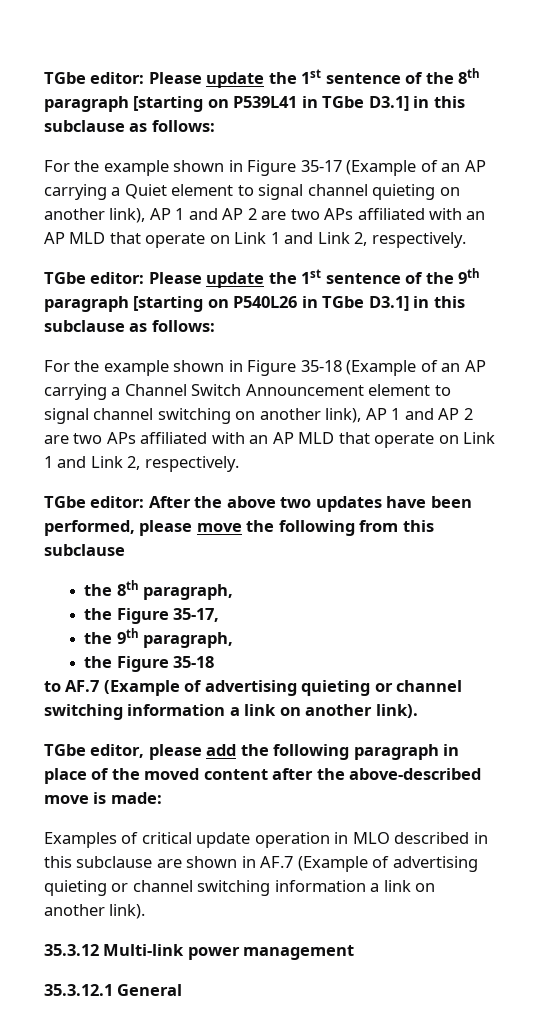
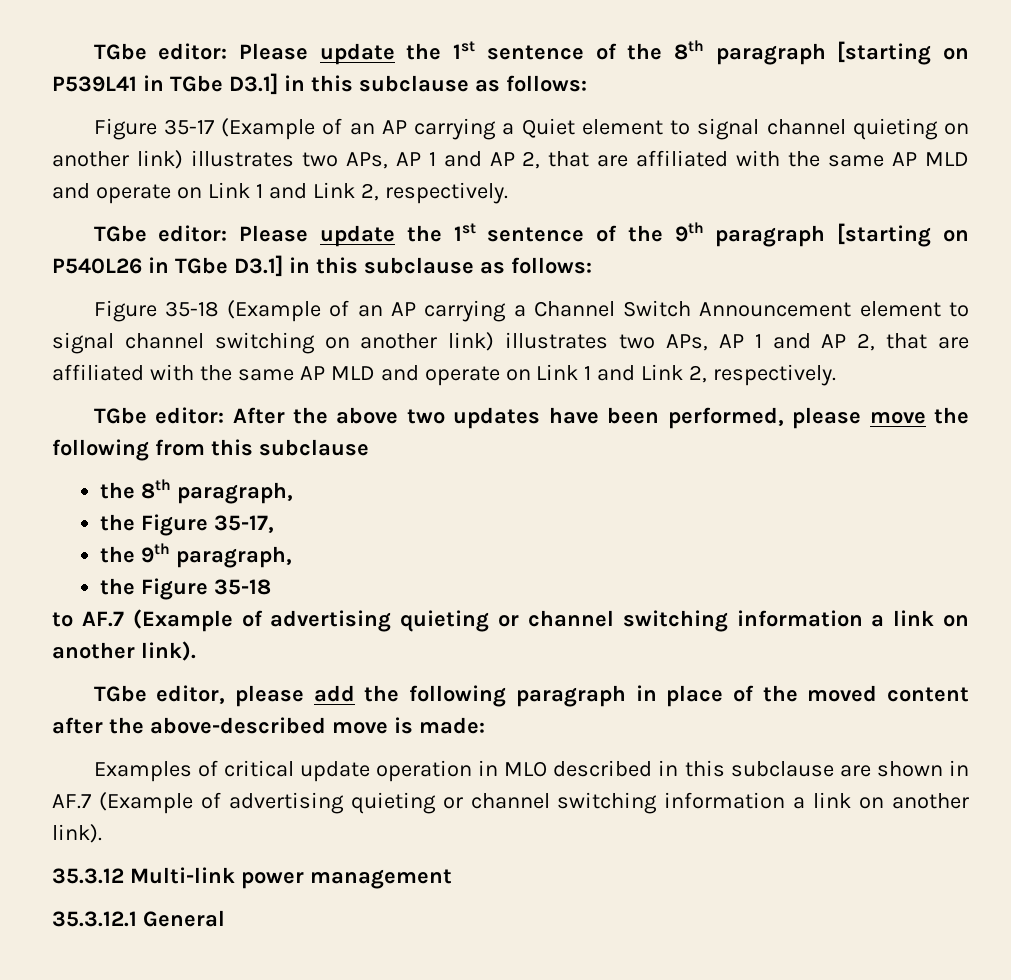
[44,160,243,176] For the example shown in -> (587, 83) none
[109,208,486,223] [44,232,141,244] link), AP 1 and AP 2 are two APs affiliated with an AP MLD that -> [136,150,970,169] [52,183,90,199] link) illustrates two APs, AP 1 and AP 2, that are affiliated with the same AP MLD and
[44,360,243,376] For the example shown in -> (592, 265) none
[325,408,473,423] [44,432,370,444] link), AP 1 and AP 2 are two APs affiliated with an AP MLD that -> [448,332,970,351] [52,364,419,381] link) illustrates two APs, AP 1 and AP 2, that are affiliated with the same AP MLD and

